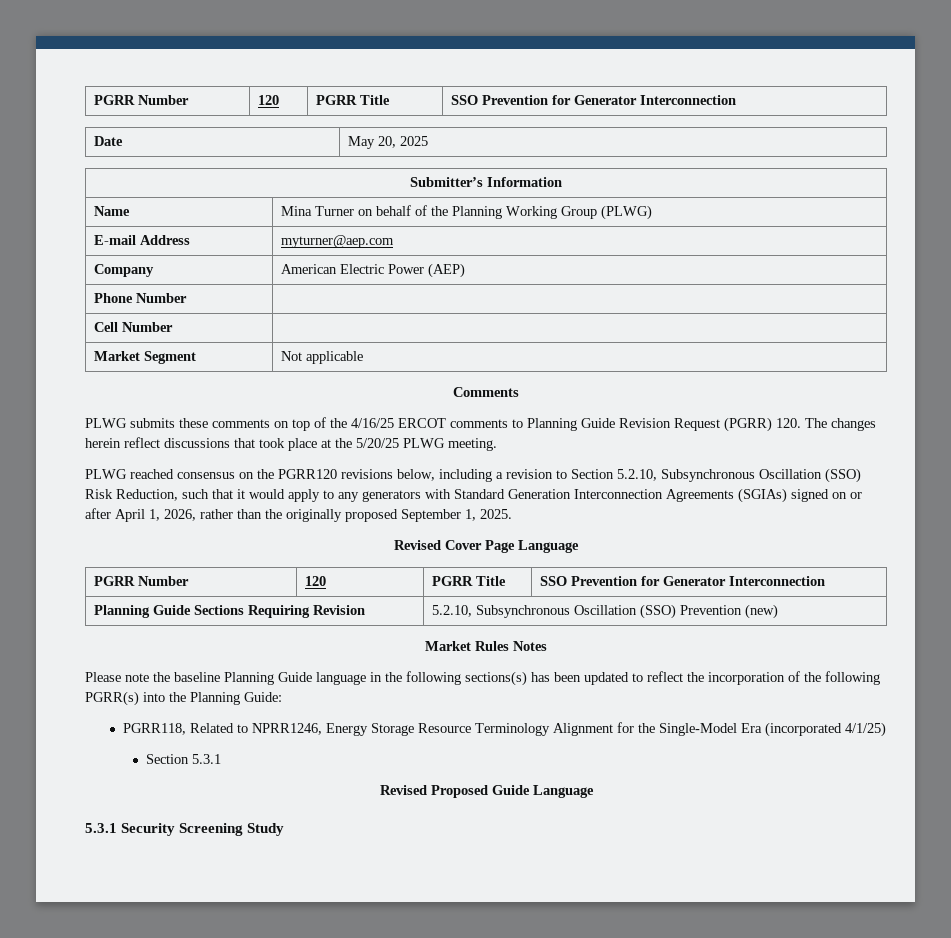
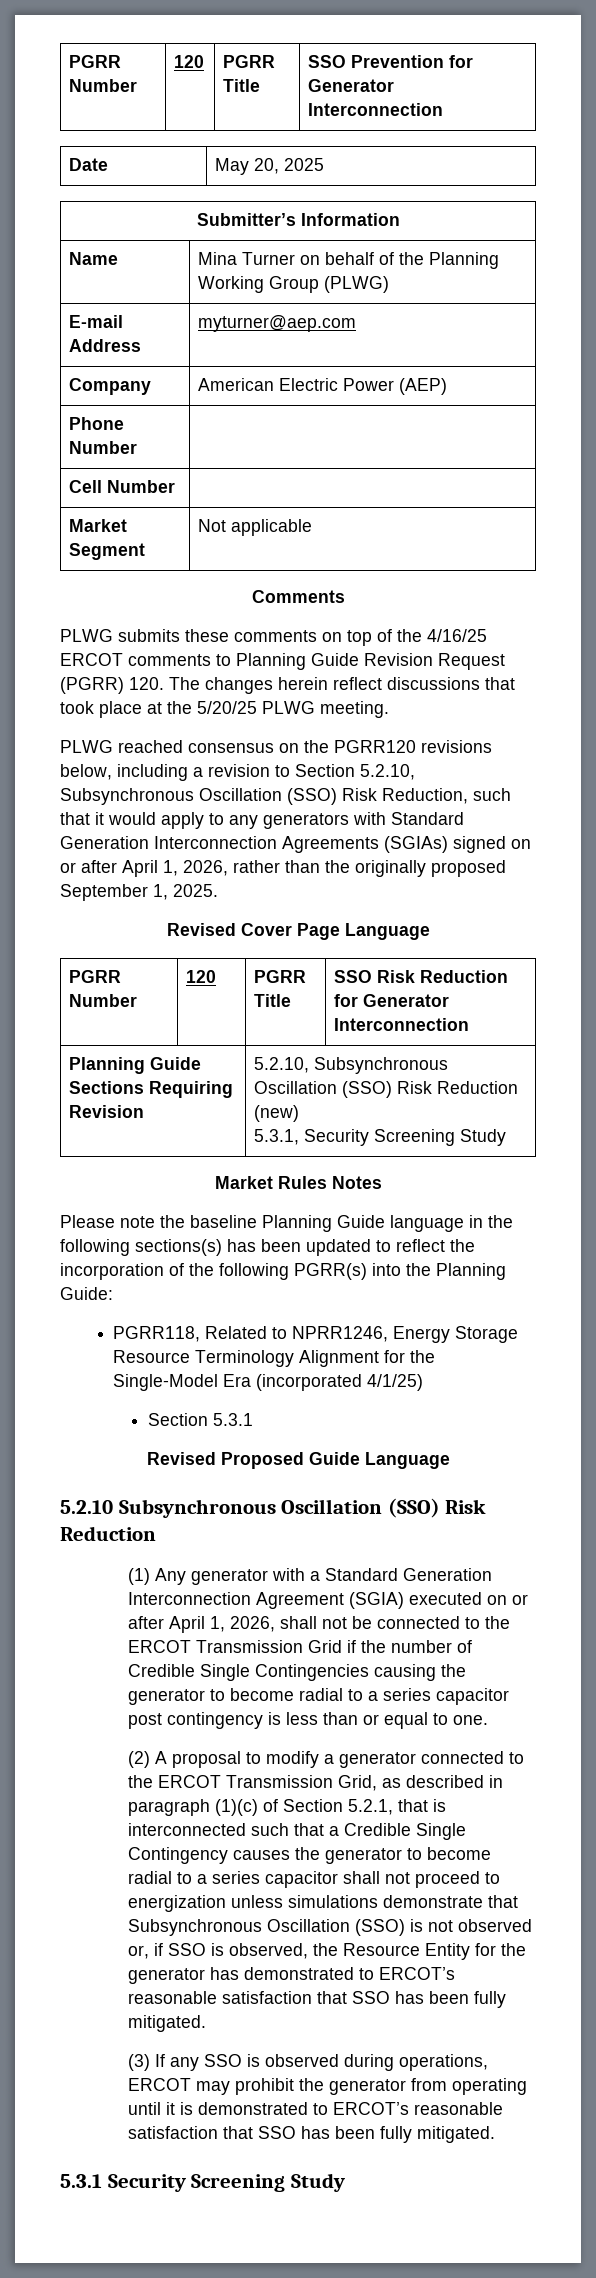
[571,576,638,586] Prevention -> [377,970,509,983] Risk Reduction
[680,605,743,615] Prevention -> [397,1081,519,1094] Risk Reduction
(779, 611) none -> [254,1129,507,1146] // 5.3.1, Security Screening Study
(594, 791) none -> [60,1498,487,1518] [60,1526,156,1541] [128,1568,493,1585] [128,1592,529,1609] [128,1616,511,1633] [128,1640,473,1653] [128,1664,467,1681] [128,1688,510,1705] [128,1712,489,1729] [128,1751,525,1768] [128,1775,504,1791] [128,1799,447,1816] [128,1823,467,1840] [128,1847,492,1864] [128,1871,501,1888] [128,1895,519,1912] [128,1919,533,1936] [128,1943,527,1960] [128,1967,456,1984] [128,1991,507,2008] [128,2015,207,2032] [128,2054,489,2071] [128,2078,528,2095] [128,2102,504,2115] [128,2126,496,2143] // 5.2.10 Subsynchronous Oscillation (SSO) Risk Reduction // (1) Any generator with a Standard Generation Interconnection Agreement (SGIA) executed on or after April 1, 2026, shall not be connected to the ERCOT Transmission Grid if the number of Credible Single Contingencies causing the generator to become radial to a series capacitor post contingency is less than or equal to one. // (2) A proposal to modify a generator connected to the ERCOT Transmission Grid, as described in paragraph (1)(c) of Section 5.2.1, that is interconnected such that a Credible Single Contingency causes the generator to become radial to a series capacitor shall not proceed to energization unless simulations demonstrate that Subsynchronous Oscillation (SSO) is not observed or, if SSO is observed, the Resource Entity for the generator has demonstrated to ERCOT’s reasonable satisfaction that SSO has been fully mitigated. // (3) If any SSO is observed during operations, ERCOT may prohibit the generator from operating until it is demonstrated to ERCOT’s reasonable satisfaction that SSO has been fully mitigated.

